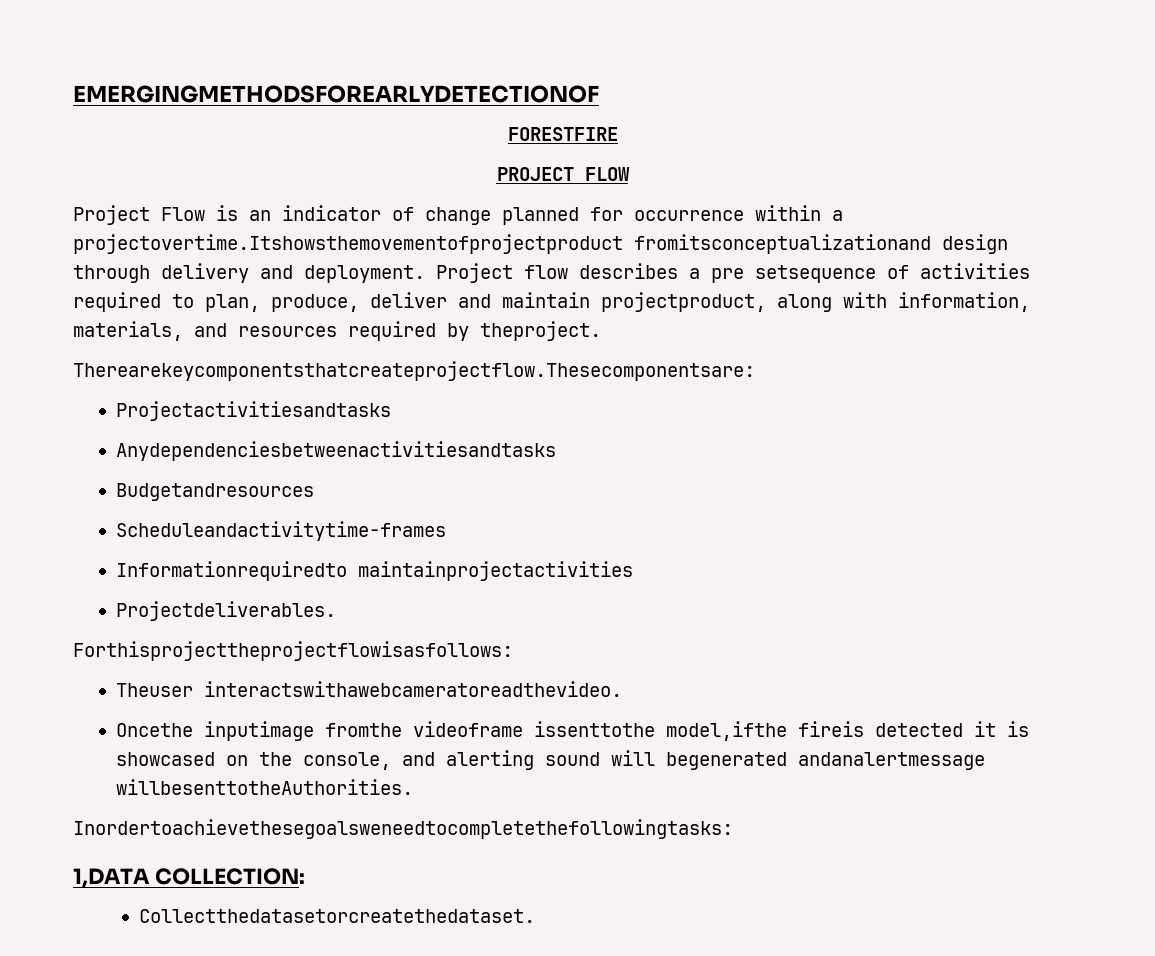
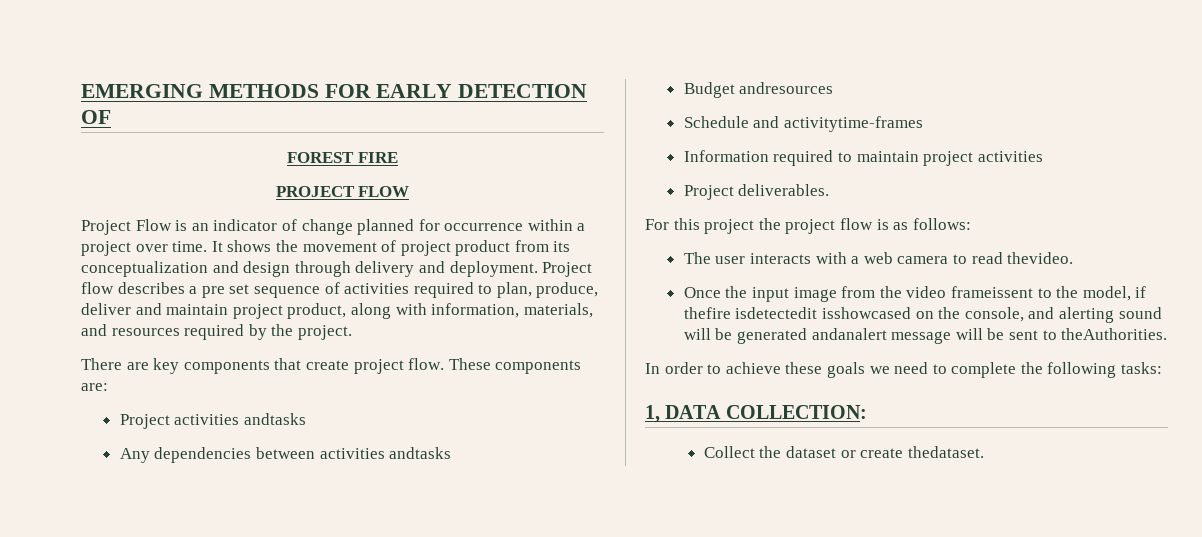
[73,85,599,103] [507,127,618,141] EMERGINGMETHODSFOREARLYDETECTIONOF // FORESTFIRE -> [81,84,588,98] [81,110,111,124] [287,152,398,163] EMERGING METHODS FOR EARLY DETECTION OF // FOREST FIRE
[73,234,931,254] projectovertime.Itshowsthemovementofprojectproduct fromitsconceptualizationand -> [81,240,571,256] [81,261,239,277] project over time. It shows the movement of project product from its conceptualization and
[755,265,876,283] setsequence -> [229,284,320,298] set sequence
[601,292,766,312] projectproduct, -> [232,303,347,319] project product,
[480,321,601,341] [73,361,755,381] [116,401,392,421] [116,441,557,461] [116,483,315,501] [116,521,447,541] [116,561,634,581] [116,601,337,621] [73,641,513,661] [116,681,623,697] [116,721,1030,741] [116,752,216,766] theproject. // Therearekeycomponentsthatcreateprojectflow.Thesecomponentsare: // Projectactivitiesandtasks // Anydependenciesbetweenactivitiesandtasks // Budgetandresources // Scheduleandactivitytime-frames // Informationrequiredto maintainprojectactivities // Projectdeliverables. // Forthisprojecttheprojectflowisasfollows: // Theuser interactswithawebcameratoreadthevideo. // Oncethe inputimage fromthe videoframe issenttothe model,ifthe fireis detected it is showcased -> [271,324,352,340] [81,358,582,374] [81,383,108,391] [119,413,306,429] [119,447,452,463] [683,82,834,98] [683,116,923,132] [683,150,1043,166] [683,184,830,200] [645,218,971,234] [683,252,1074,264] [683,286,1147,302] [683,307,911,319] the project. // There are key components that create project flow. These components are: // Project activities andtasks // Any dependencies between activities andtasks // Budget andresources // Schedule and activitytime-frames // Information required to maintain project activities // Project deliverables. // For this project the project flow is as follows: // The user interacts with a web camera to read thevideo. // Once the input image from the video frameissent to the model, if thefire isdetectedit isshowcased
[666,752,986,770] [116,779,414,795] [73,819,733,839] [73,868,305,888] [139,909,536,923] begenerated andanalertmessage willbesenttotheAuthorities. // Inordertoachievethesegoalsweneedtocompletethefollowingtasks: // 1,DATA COLLECTION: // Collectthedatasetorcreatethedataset. -> [715,328,1168,344] [645,362,1163,378] [645,405,867,423] [703,446,984,458] be generated andanalert message will be sent to theAuthorities. // In order to achieve these goals we need to complete the following tasks: // 1, DATA COLLECTION: // Collect the dataset or create thedataset.

